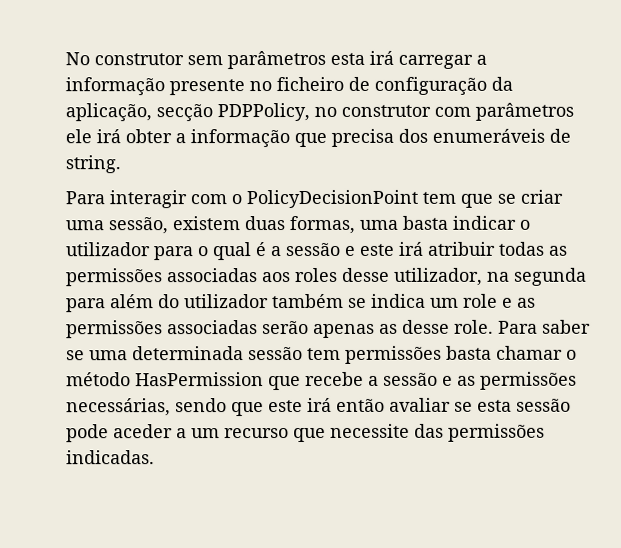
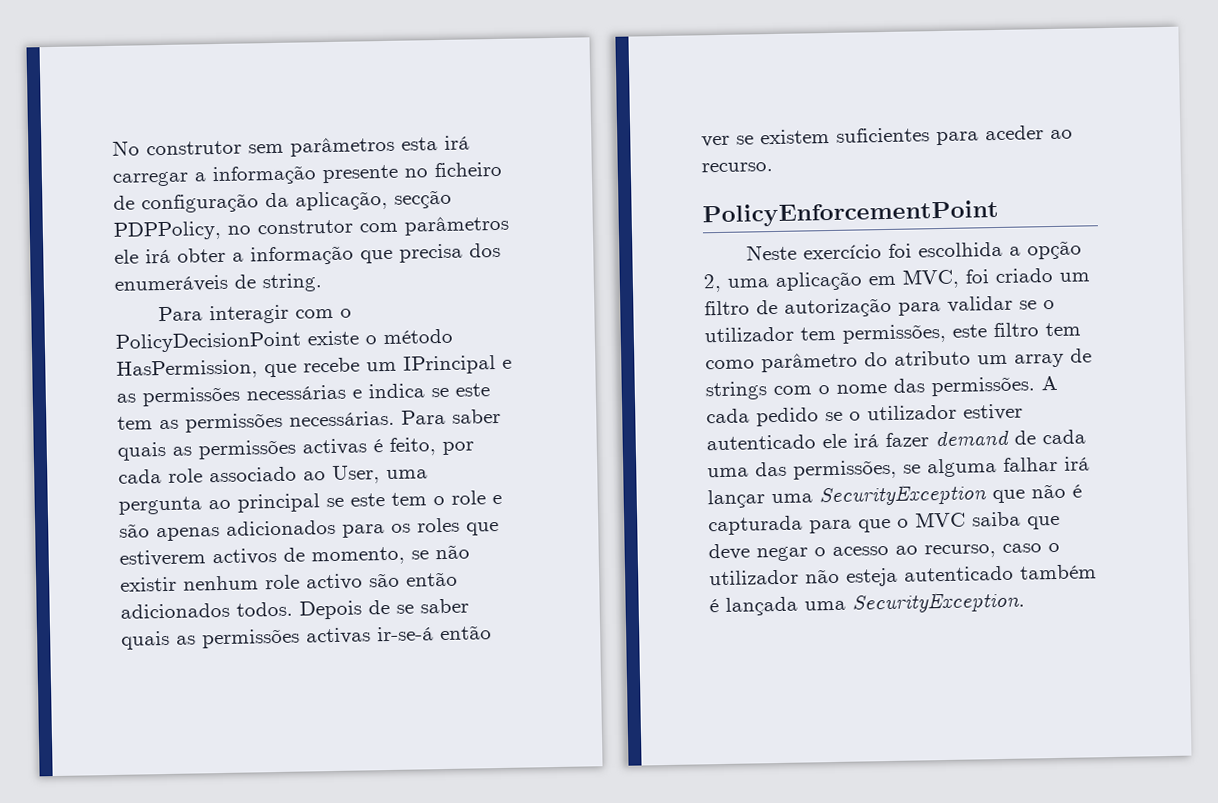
[422,189,563,208] [65,215,530,235] [65,241,567,261] [65,267,587,287] [66,293,536,313] [66,319,591,339] [66,345,577,364] [66,371,577,391] [66,397,571,417] [66,423,545,443] [66,450,155,465] tem que se criar uma sessão, existem duas formas, uma basta indicar o utilizador para o qual é a sessão e este irá atribuir todas as permissões associadas aos roles desse utilizador, na segunda para além do utilizador também se indica um role e as permissões associadas serão apenas as desse role. Para saber se uma determinada sessão tem permissões basta chamar o método HasPermission que recebe a sessão e as permissões necessárias, sendo que este irá então avaliar se esta sessão pode aceder a um recurso que necessite das permissões indicadas. -> [307,328,453,346] [116,355,512,380] [116,383,490,407] [117,408,501,433] [117,437,474,461] [118,465,428,484] [118,490,502,515] [119,517,499,542] [119,544,470,567] [120,571,458,592] [120,598,469,620] [121,625,492,650] [701,125,1073,148] [701,162,773,173] [702,199,999,228] [745,240,1082,261] [703,268,1090,293] [704,295,1055,318] [704,322,1081,344] [705,348,1092,373] [705,375,1058,401] [706,403,1023,427] [706,429,1086,451] [707,456,1090,480] [707,483,1082,509] [708,511,1060,536] [708,542,1060,562] [709,564,1097,587] [709,590,1025,616] existe o método HasPermission, que recebe um IPrincipal e as permissões necessárias e indica se este tem as permissões necessárias. Para saber quais as permissões activas é feito, por cada role associado ao User, uma pergunta ao principal se este tem o role e são apenas adicionados para os roles que estiverem activos de momento, se não existir nenhum role activo são então adicionados todos. Depois de se saber quais as permissões activas ir-se-á então ver se existem suficientes para aceder ao recurso. // PolicyEnforcementPoint // Neste exercício foi escolhida a opção 2, uma aplicação em MVC, foi criado um filtro de autorização para validar se o utilizador tem permissões, este filtro tem como parâmetro do atributo um array de strings com o nome das permissões. A cada pedido se o utilizador estiver autenticado ele irá fazer demand de cada uma das permissões, se alguma falhar irá lançar uma SecurityException que não é capturada para que o MVC saiba que deve negar o acesso ao recurso, caso o utilizador não esteja autenticado também é lançada uma SecurityException.

